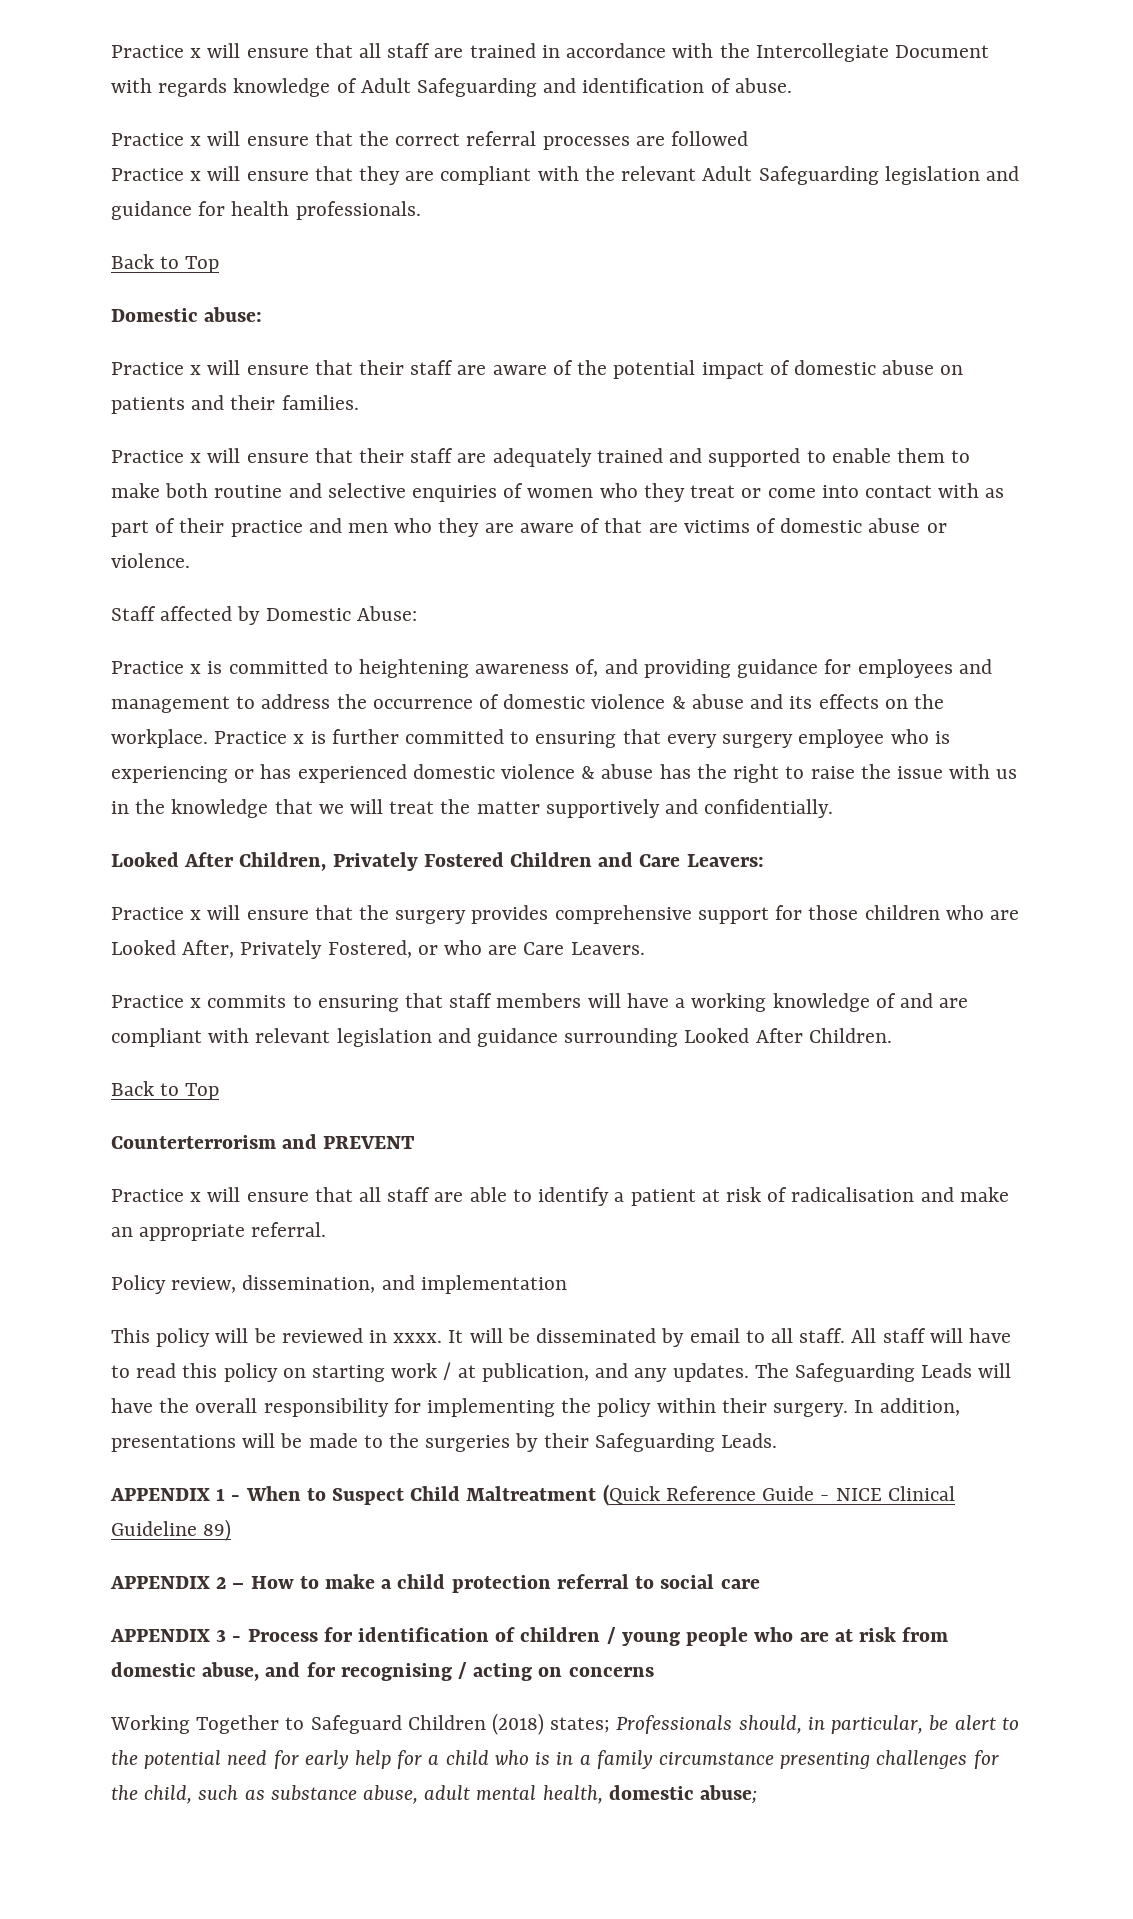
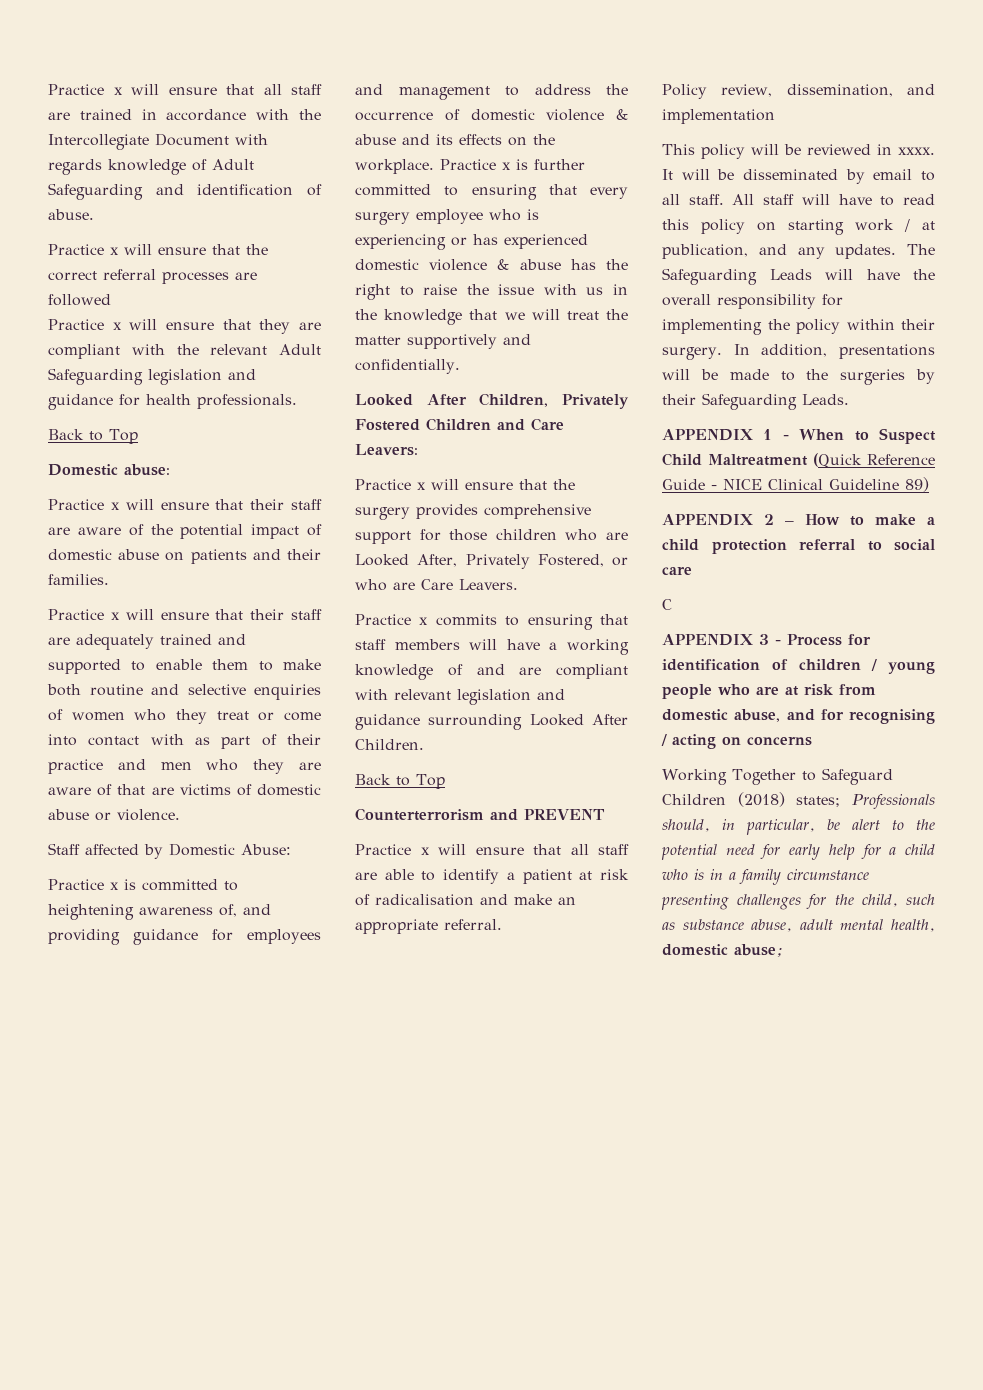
(760, 1584) none -> [662,599,672,610] // C

